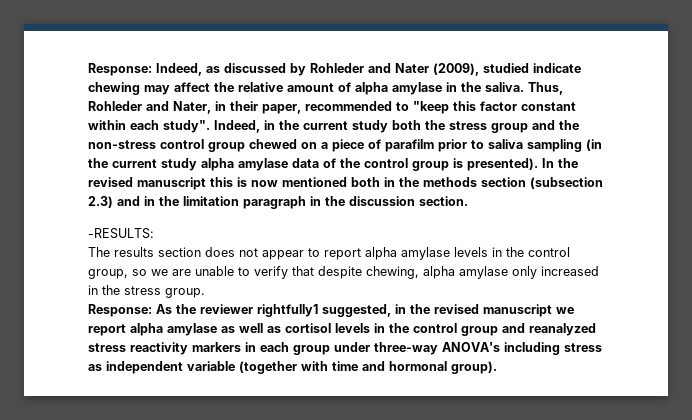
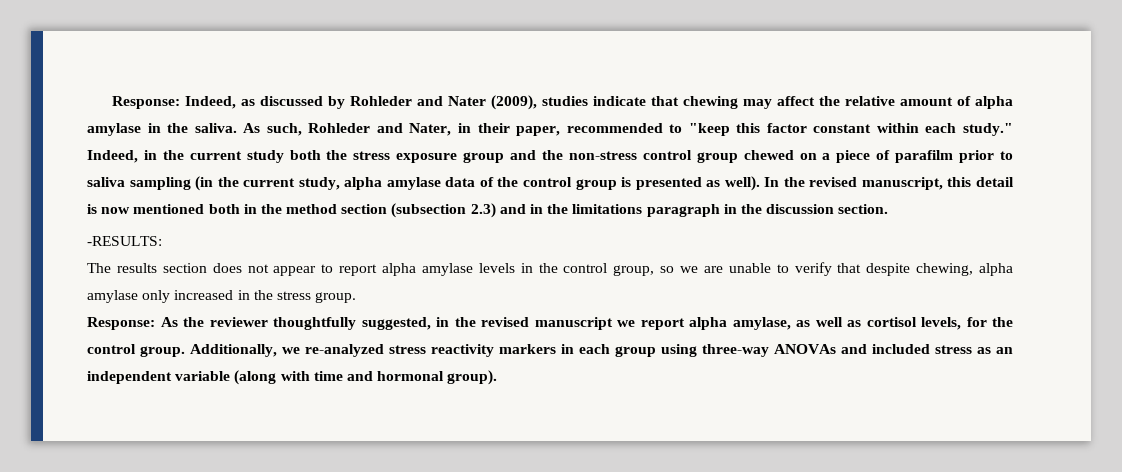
[483,63,581,73] studied indicate -> [542,96,680,106] studies indicate that
[528,82,563,95] Thus, -> [243,123,302,136] As such,
[163,120,210,133] study". -> [962,123,1013,136] study."
(487, 125) none -> [396,153,458,163] exposure
[161,158,197,171] study -> [298,177,340,190] study,
[467,158,578,171] [88,177,233,190] presented). In the revised manuscript this -> [635,176,1014,191] presented as well). In the revised manuscript, this detail
[423,177,477,187] methods -> [286,204,338,214] method
[183,196,239,206] limitation -> [572,204,643,214] limitations
[257,304,318,317] rightfully1 -> [273,317,356,330] thoughtfully
[167,323,217,336] amylase -> [732,317,791,330] amylase,
[335,323,596,336] levels in the control group and reanalyzed -> [921,317,1013,330] [87,344,384,357] levels, for the control group. Additionally, we re-analyzed
[334,342,560,355] under three-way ANOVA's including -> [661,344,930,357] using three-way ANOVAs and included
(102, 367) none -> [996,347,1013,354] an
[239,361,297,374] (together -> [234,370,277,385] (along

